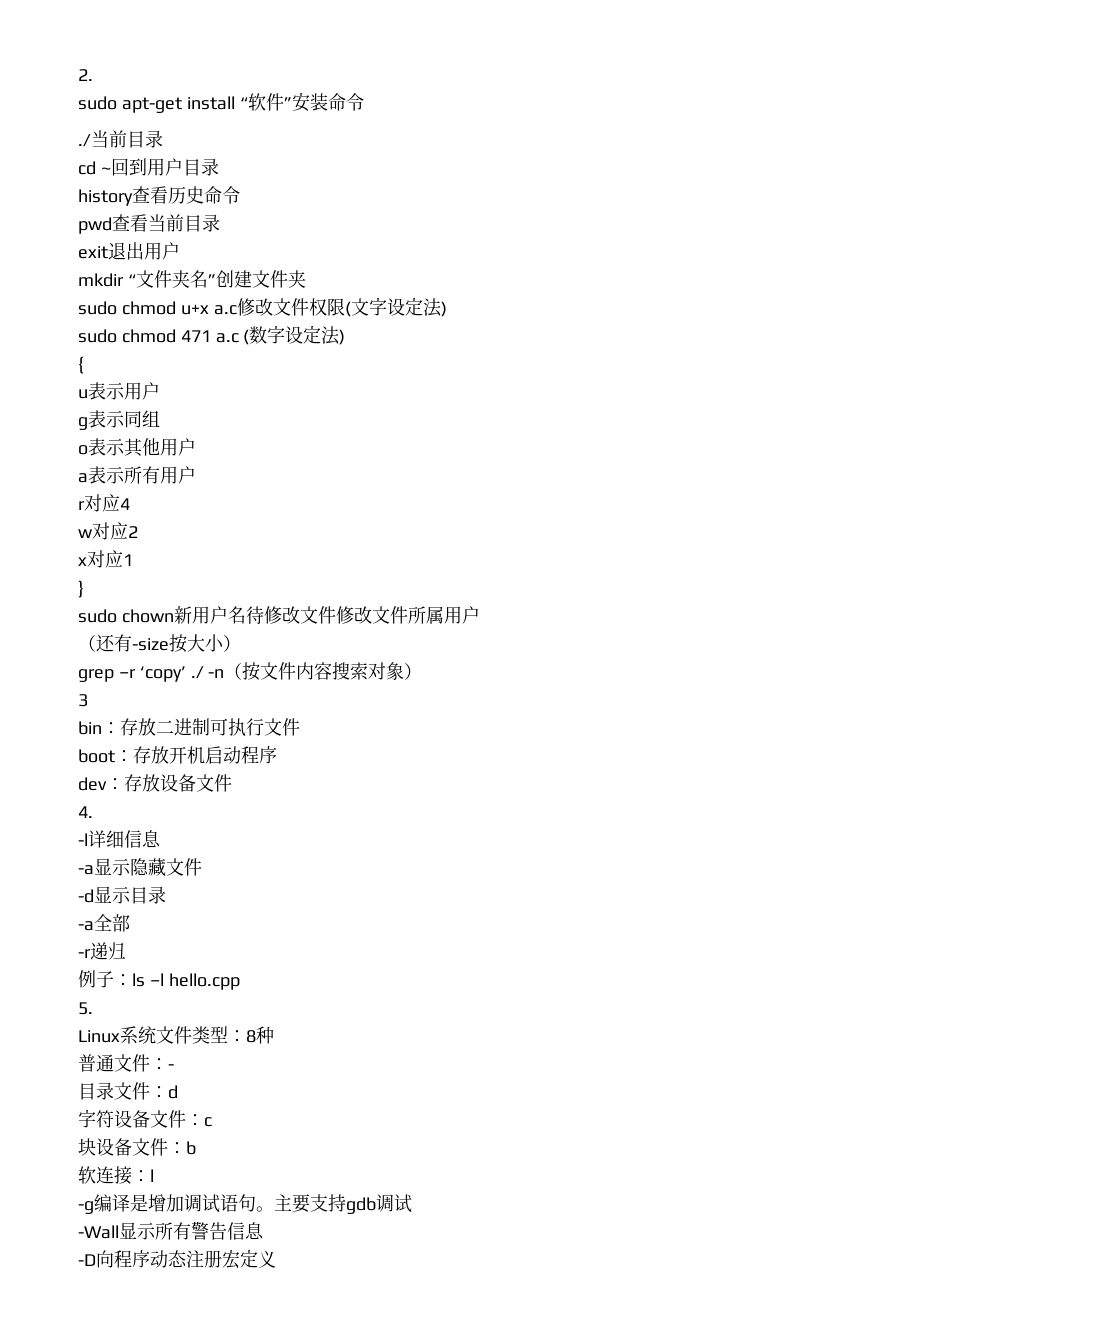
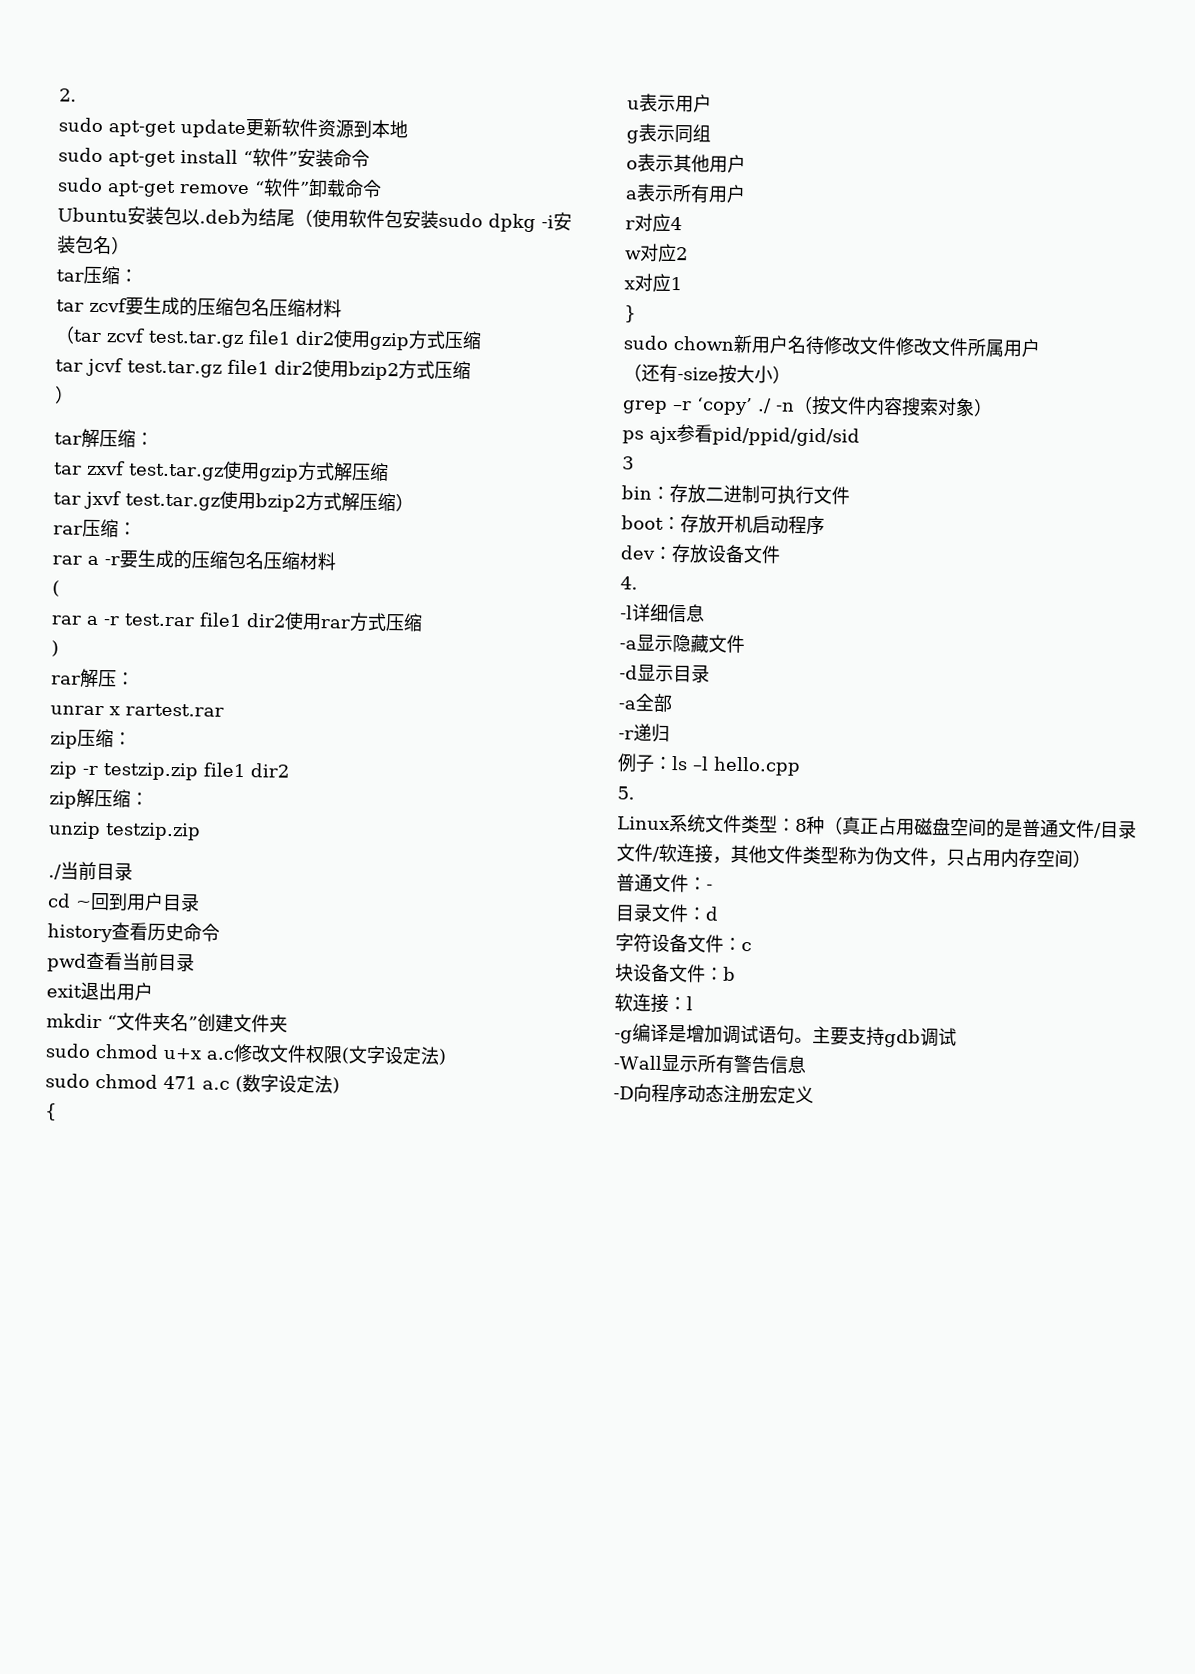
(93, 75) none -> [58,117,408,139] // sudo apt-get update更新软件资源到本地
(364, 102) none -> [57,177,382,198] [57,206,572,233] [57,235,130,255] [56,266,138,285] [56,296,342,318] [55,325,482,351] [55,357,471,381] [55,385,74,404] [54,428,154,449] [54,460,389,482] [53,490,414,512] [53,519,137,538] [52,549,336,571] [52,580,60,597] [51,611,423,632] [51,640,59,657] [51,668,135,689] [50,703,224,717] [50,728,132,749] [49,761,289,781] [49,788,149,809] [48,821,201,841] // sudo apt-get remove “软件”卸载命令 // Ubuntu安装包以.deb为结尾（使用软件包安装sudo dpkg -i安装包名） // tar压缩： // tar zcvf要生成的压缩包名压缩材料 // （tar zcvf test.tar.gz file1 dir2使用gzip方式压缩 // tar jcvf test.tar.gz file1 dir2使用bzip2方式压缩 // ） // tar解压缩： // tar zxvf test.tar.gz使用gzip方式解压缩 // tar jxvf test.tar.gz使用bzip2方式解压缩） // rar压缩： // rar a -r要生成的压缩包名压缩材料 // ( // rar a -r test.rar file1 dir2使用rar方式压缩 // ) // rar解压： // unrar x rartest.rar // zip压缩： // zip -r testzip.zip file1 dir2 // zip解压缩： // unzip testzip.zip
(423, 671) none -> [622,424,860,447] // ps ajx参看pid/ppid/gid/sid
(274, 1035) none -> [824,816,1137,839] [616,843,1091,868] （真正占用磁盘空间的是普通文件/目录文件/软连接，其他文件类型称为伪文件，只占用内存空间）

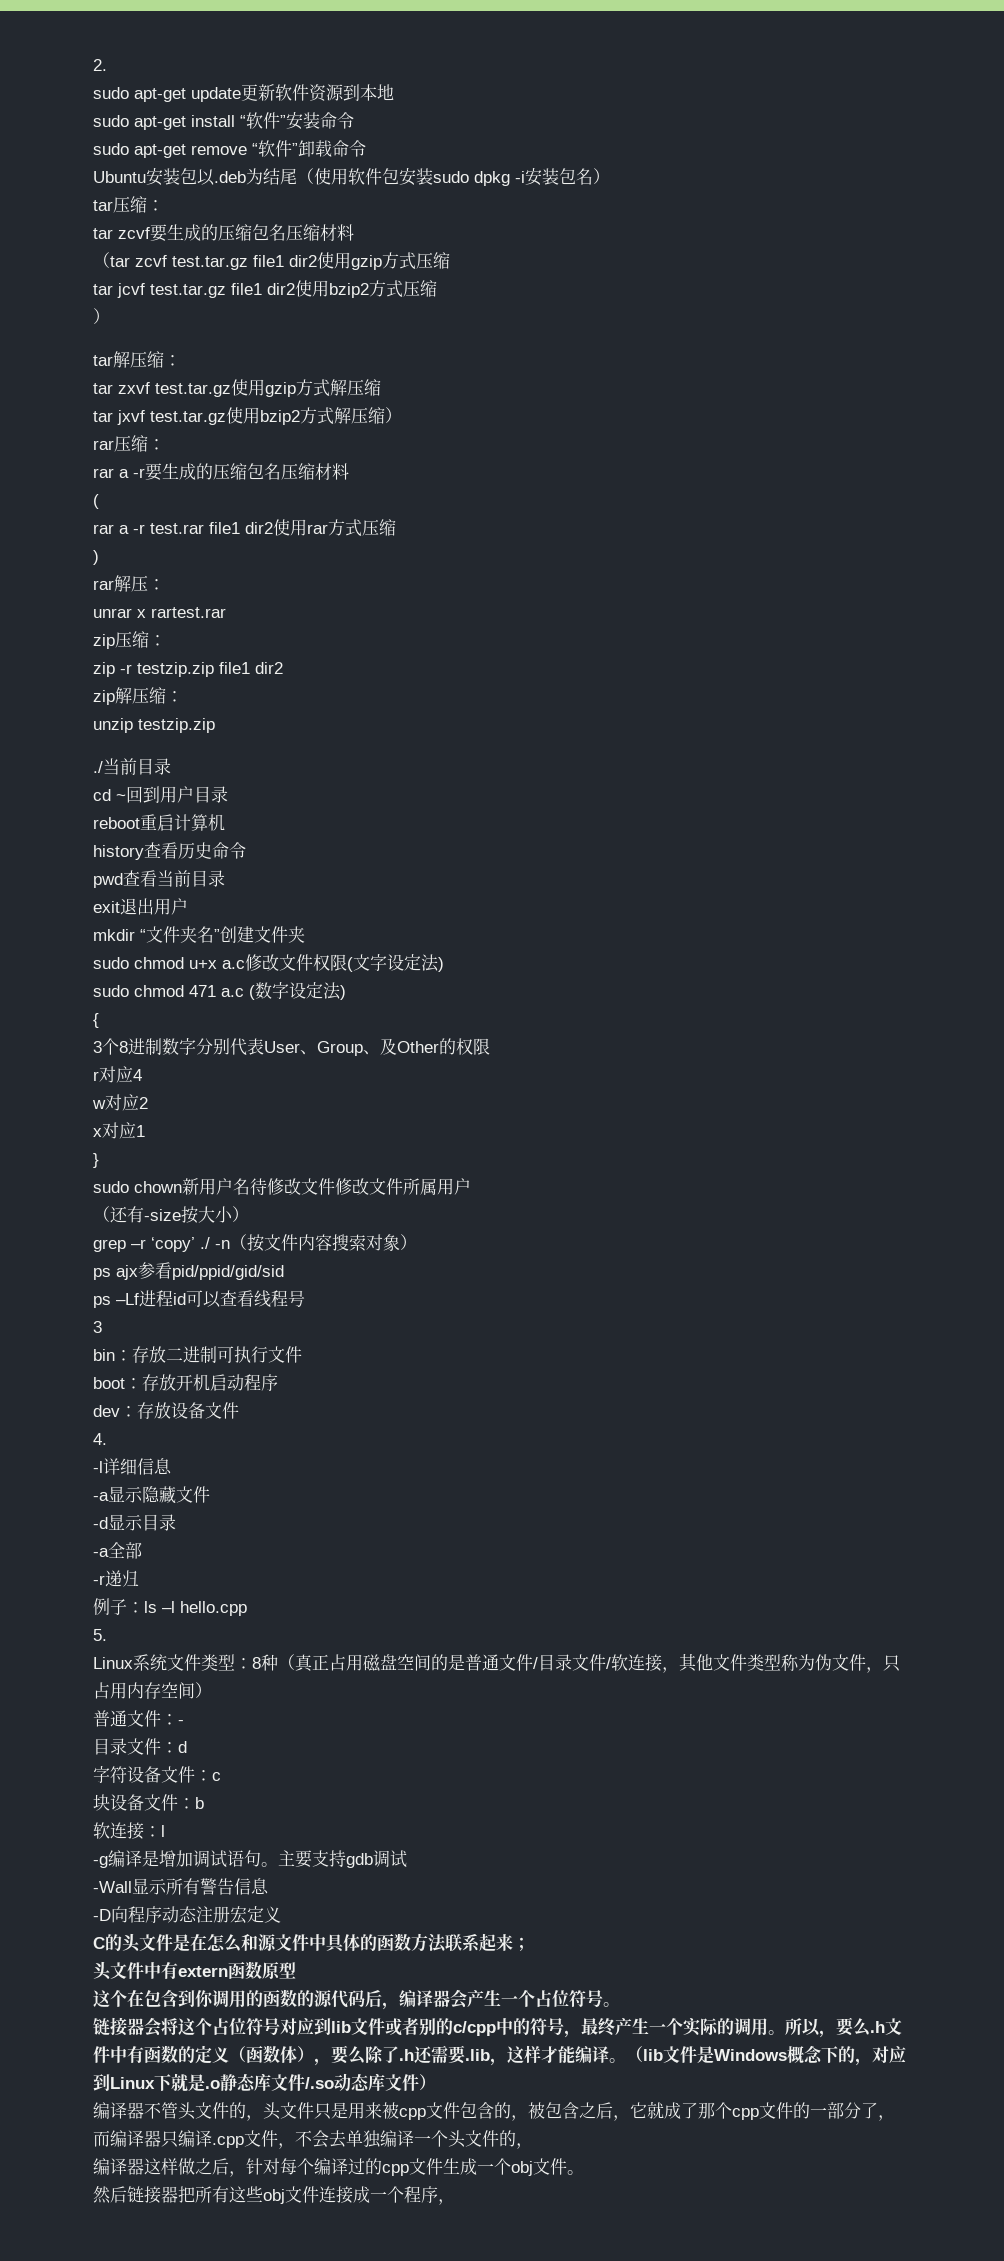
(200, 902) none -> [93,814,225,831] // reboot重启计算机
[627,93,712,113] [626,123,711,144] [626,153,746,173] [625,183,746,204] u表示用户 // g表示同组 // o表示其他用户 // a表示所有用户 -> [93,1038,490,1056] 3个8进制数字分别代表User、Group、及Other的权限
(860, 436) none -> [93,1290,305,1308] // ps –Lf进程id可以查看线程号
(814, 1094) none -> [93,1933,530,1953] [93,1961,296,1980] [93,1989,620,2010] [93,2017,902,2038] [93,2045,906,2066] [93,2073,436,2092] [93,2101,895,2121] [93,2130,533,2149] [93,2158,584,2177] [93,2186,455,2205] // C的头文件是在怎么和源文件中具体的函数方法联系起来； // 头文件中有extern函数原型 // 这个在包含到你调用的函数的源代码后，编译器会产生一个占位符号。 // 链接器会将这个占位符号对应到lib文件或者别的c/cpp中的符号，最终产生一个实际的调用。所以，要么.h文件中有函数的定义（函数体），要么除了.h还需要.lib，这样才能编译。（lib文件是Windows概念下的，对应到Linux下就是.o静态库文件/.so动态库文件） // 编译器不管头文件的，头文件只是用来被cpp文件包含的，被包含之后，它就成了那个cpp文件的一部分了，而编译器只编译.cpp文件，不会去单独编译一个头文件的， // 编译器这样做之后，针对每个编译过的cpp文件生成一个obj文件。 // 然后链接器把所有这些obj文件连接成一个程序，

